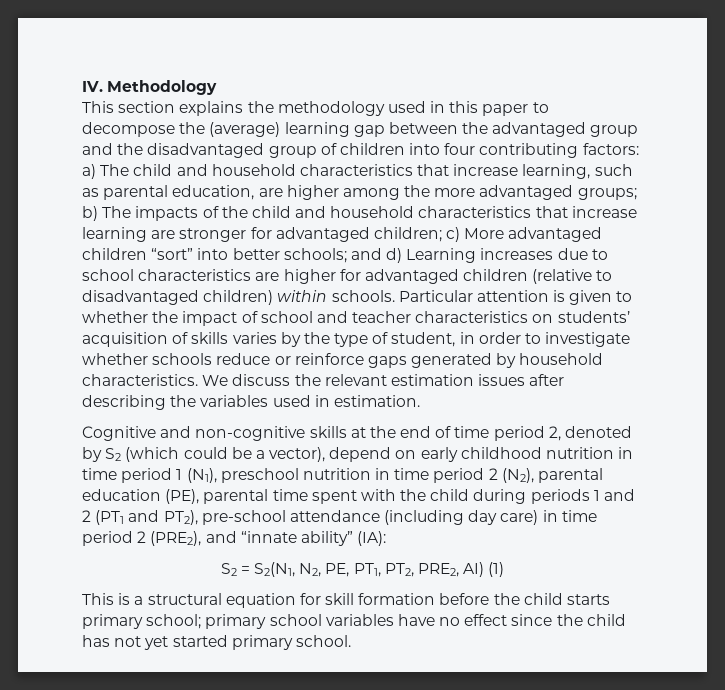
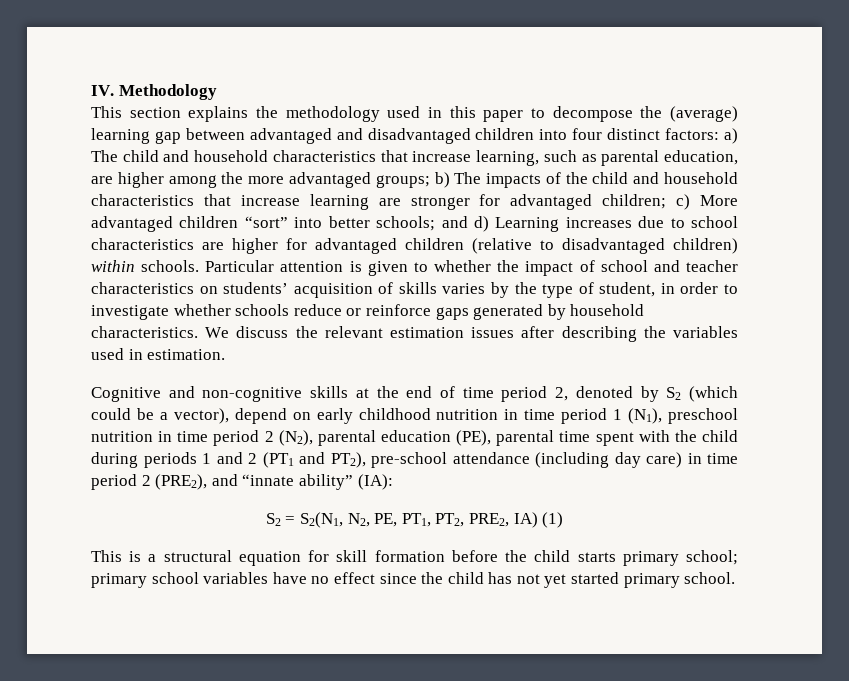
[462,122,639,137] [82,143,337,158] the advantaged group and the disadvantaged group of -> [249,128,471,144] advantaged and disadvantaged
[479,143,579,158] contributing -> [607,128,661,140] distinct
[463,562,485,577] AI) -> [513,512,538,528] IA)

